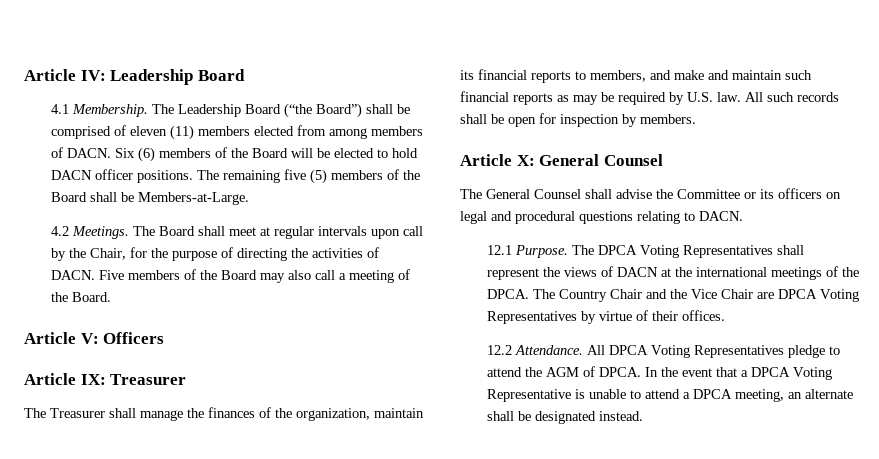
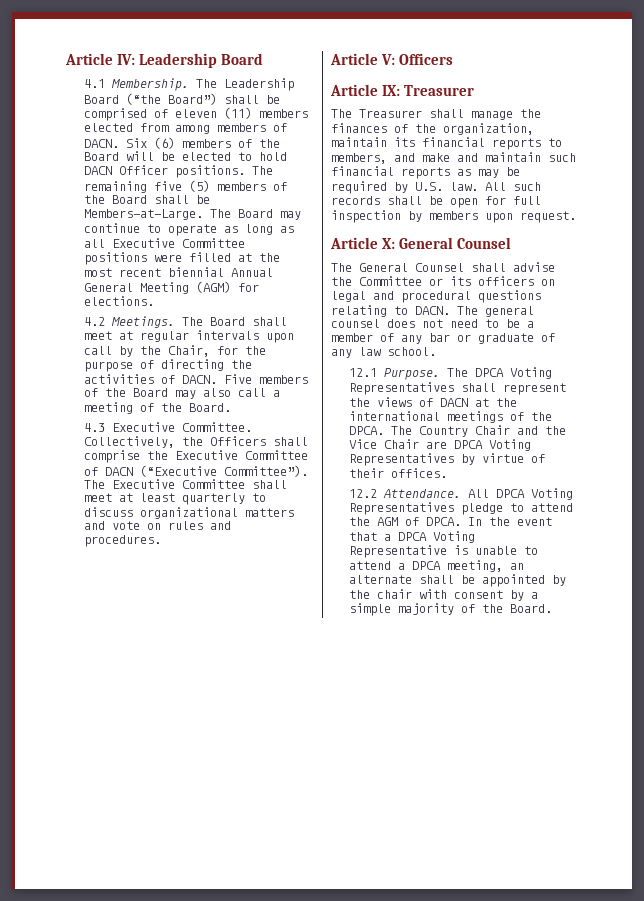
[94,169,133,180] officer -> [119,165,169,175] Officer
(249, 198) none -> [210,209,302,220] [84,223,295,236] [84,238,246,248] [84,252,281,265] [84,267,274,277] [84,281,260,294] [84,296,155,306] The Board may continue to operate as long as all Executive Committee positions were filled at the most recent biennial Annual General Meeting (AGM) for elections.
(111, 297) none -> [84,422,253,432] [84,436,309,448] [84,450,309,463] [84,465,309,477] [84,479,288,489] [84,493,267,505] [84,507,295,519] [84,521,232,530] [84,535,162,547] // 4.3 Executive Committee. Collectively, the Officers shall comprise the Executive Committee of DACN (“Executive Committee”). The Executive Committee shall meet at least quarterly to discuss organizational matters and vote on rules and procedures.
(556, 118) none -> [513,196,541,205] full
[640,114,696,124] members. -> [429,211,576,223] members upon request.
(743, 216) none -> [457,306,534,317] [331,319,534,328] [331,333,555,344] [331,347,436,358] The general counsel does not need to be a member of any bar or graduate of any law school.
[534,411,643,424] designated instead. -> [482,574,567,587] [349,589,539,601] [349,603,553,616] appointed by the chair with consent by a simple majority of the Board.

